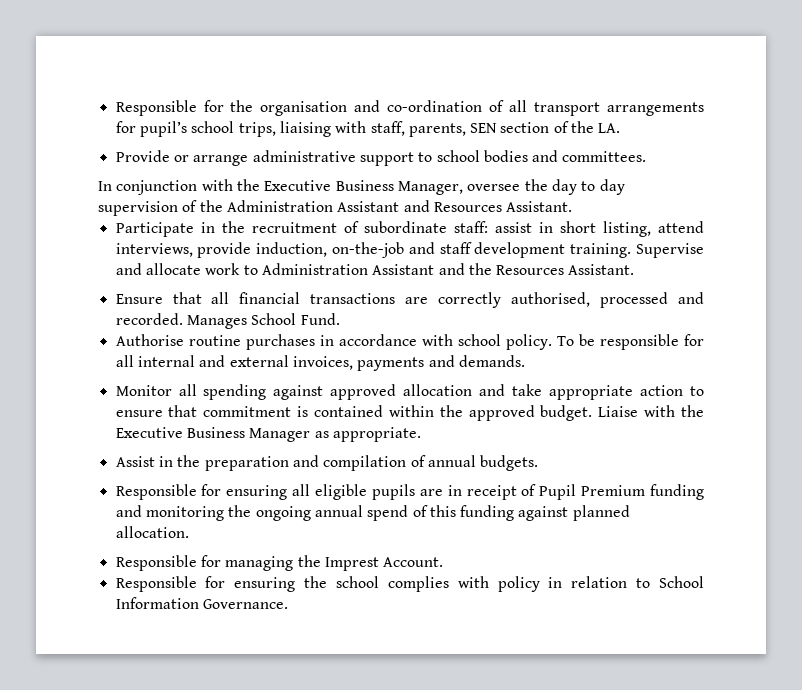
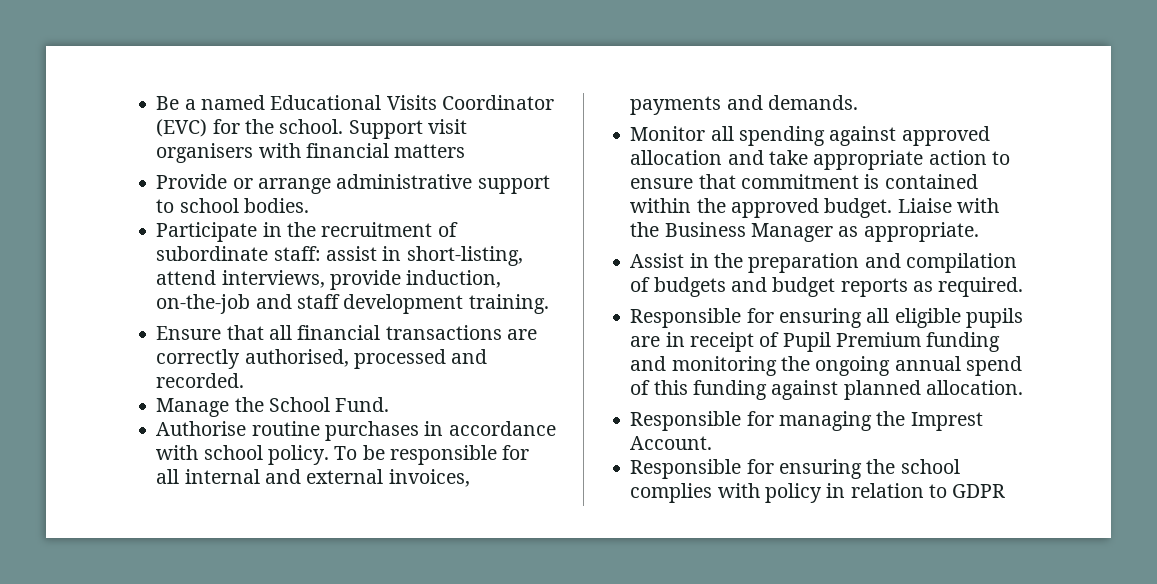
[115,100,704,116] [115,121,621,137] Responsible for the organisation and co-ordination of all transport arrangements for pupil’s school trips, liaising with staff, parents, SEN section of the LA. -> [156,95,554,110] [156,119,467,139] [156,143,466,163] Be a named Educational Visits Coordinator (EVC) for the school. Support visit organisers with financial matters
[483,150,647,162] [98,179,625,195] [98,200,573,216] bodies and committees. // In conjunction with the Executive Business Manager, oversee the day to day supervision of the Administration Assistant and Resources Assistant. -> [243,198,309,213] bodies.
[559,221,651,237] short listing, -> [406,246,523,266] short-listing,
[636,243,704,258] [115,263,635,275] Supervise and allocate work to Administration Assistant and the Resources Assistant. -> (549, 304) none
[186,315,247,329] Manages -> [156,397,264,417] // Manage the
[115,427,183,438] Executive -> (660, 229) none
[427,455,539,471] annual budgets. -> [653,277,1024,297] budgets and budget reports as required.
[659,576,705,588] [115,597,288,609] School Information Governance. -> [952,484,1006,498] GDPR

